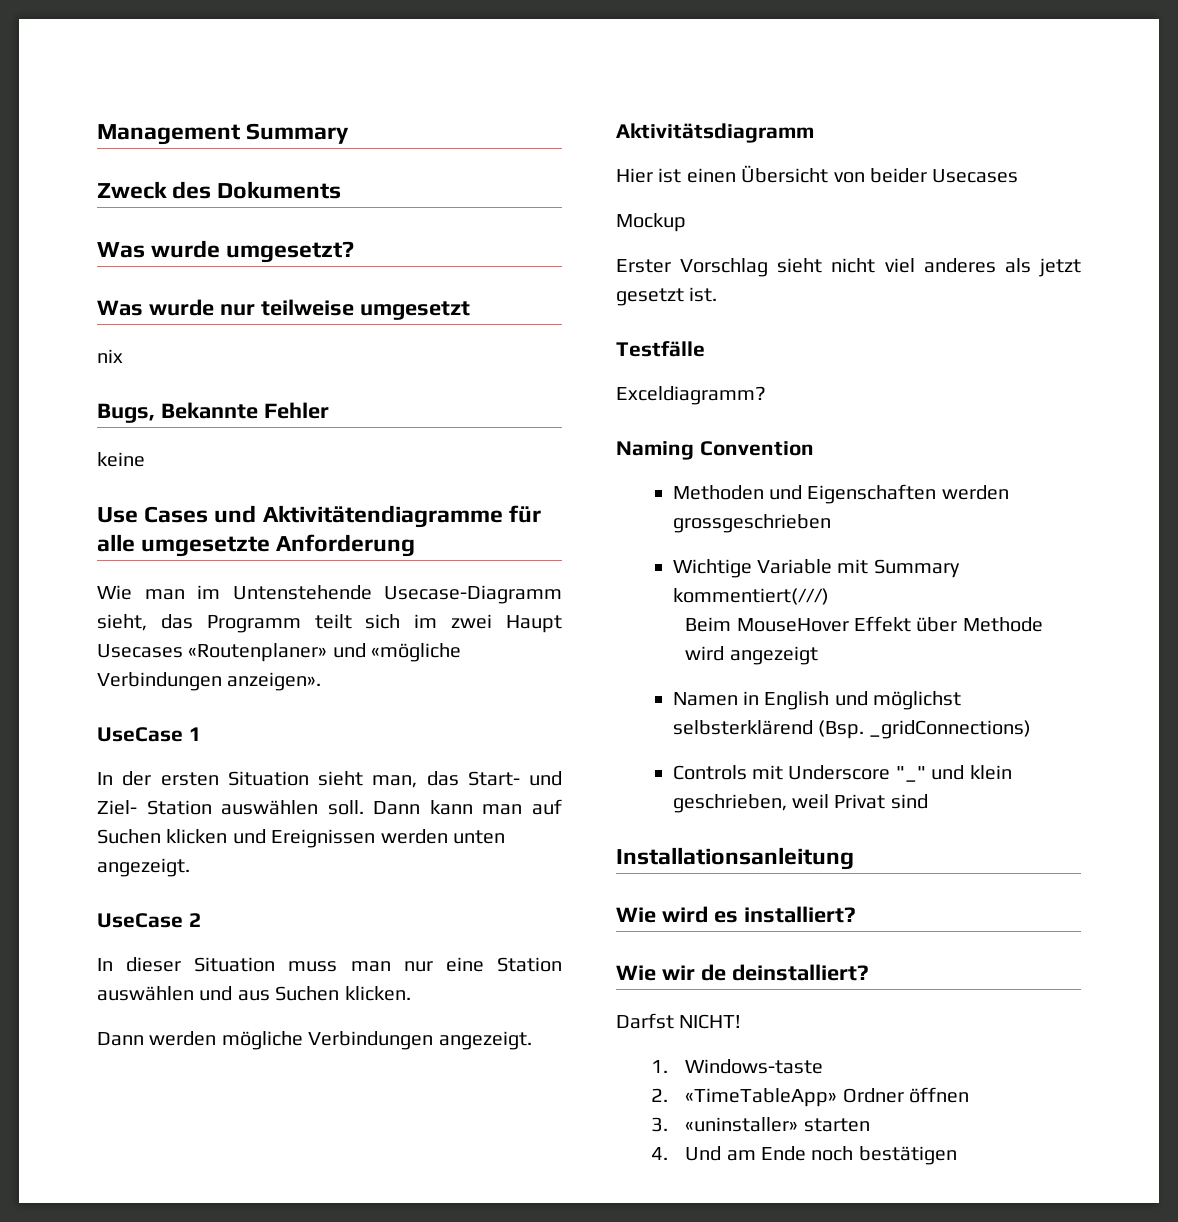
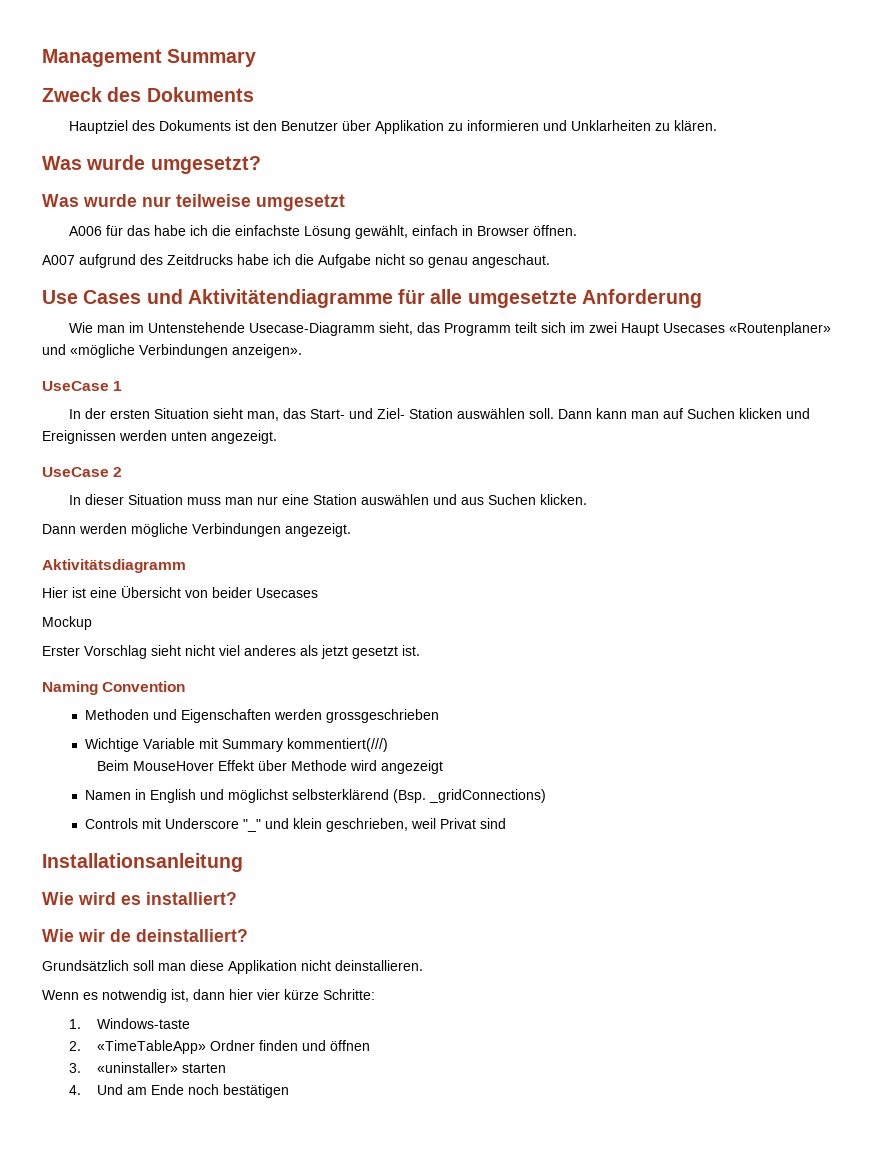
(342, 190) none -> [68,120,717,134] // Hauptziel des Dokuments ist den Benutzer über Applikation zu informieren und Unklarheiten zu klären.
[97,349,123,363] [97,402,329,423] [97,452,145,467] nix // Bugs, Bekannte Fehler // keine -> [68,225,577,239] [42,254,550,268] A006 für das habe ich die einfachste Lösung gewählt, einfach in Browser öffnen. // A007 aufgrund des Zeitdrucks habe ich die Aufgabe nicht so genau angeschaut.
[686,168,736,183] einen -> [90,587,117,598] eine
[616,341,705,357] [616,386,766,405] // Testfälle // Exceldiagramm? -> (420, 650) none
[616,1013,742,1029] Darfst NICHT! -> [42,960,423,974] [42,989,375,1003] Grundsätzlich soll man diese Applikation nicht deinstallieren. // Wenn es notwendig ist, dann hier vier kürze Schritte:
(904, 1095) none -> [258,1040,326,1051] finden und

